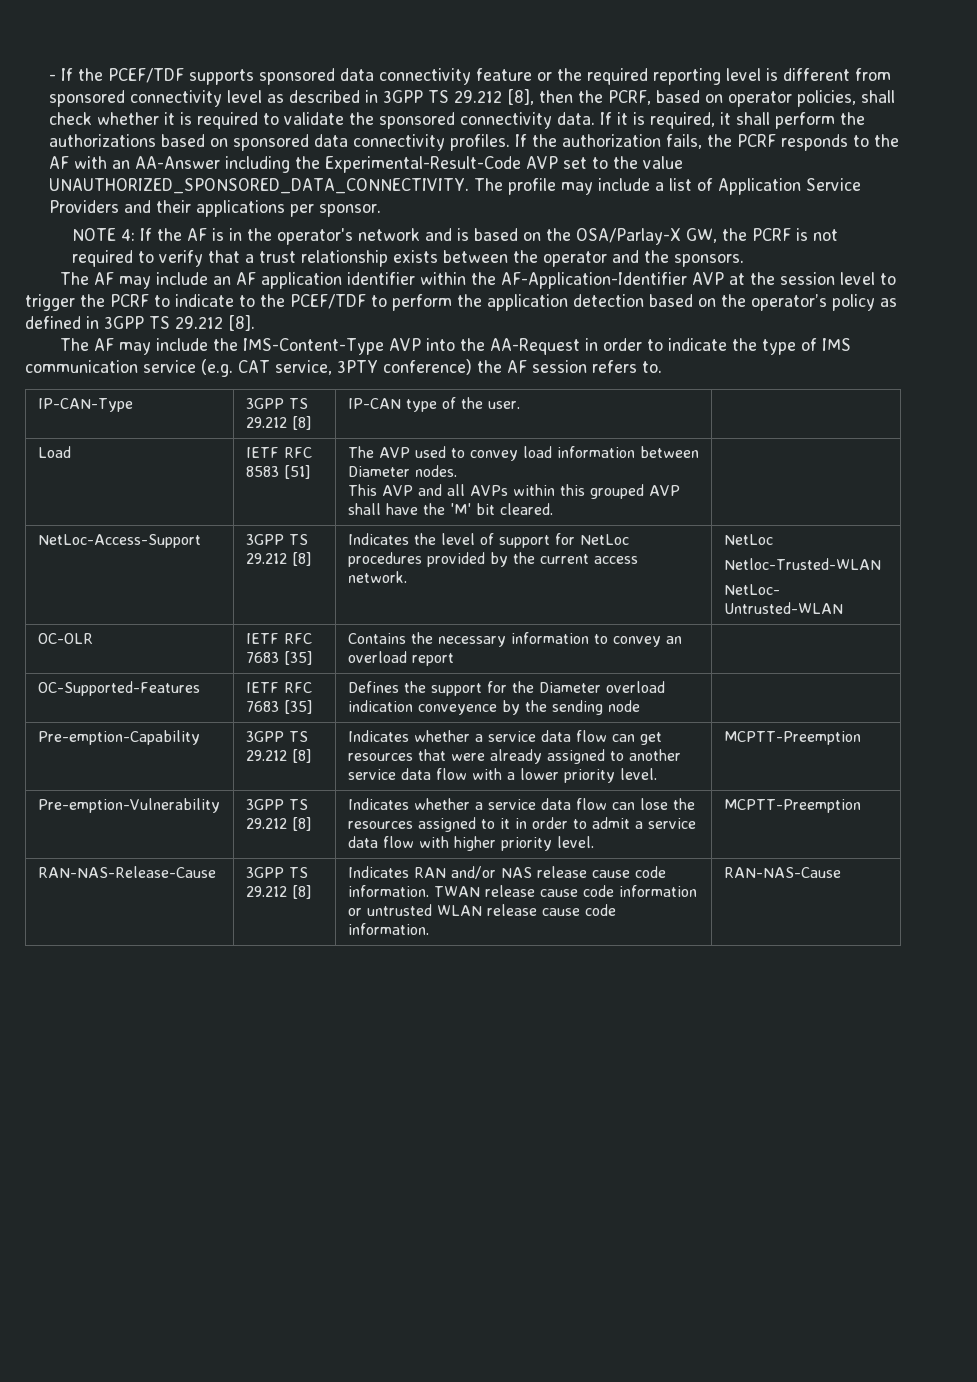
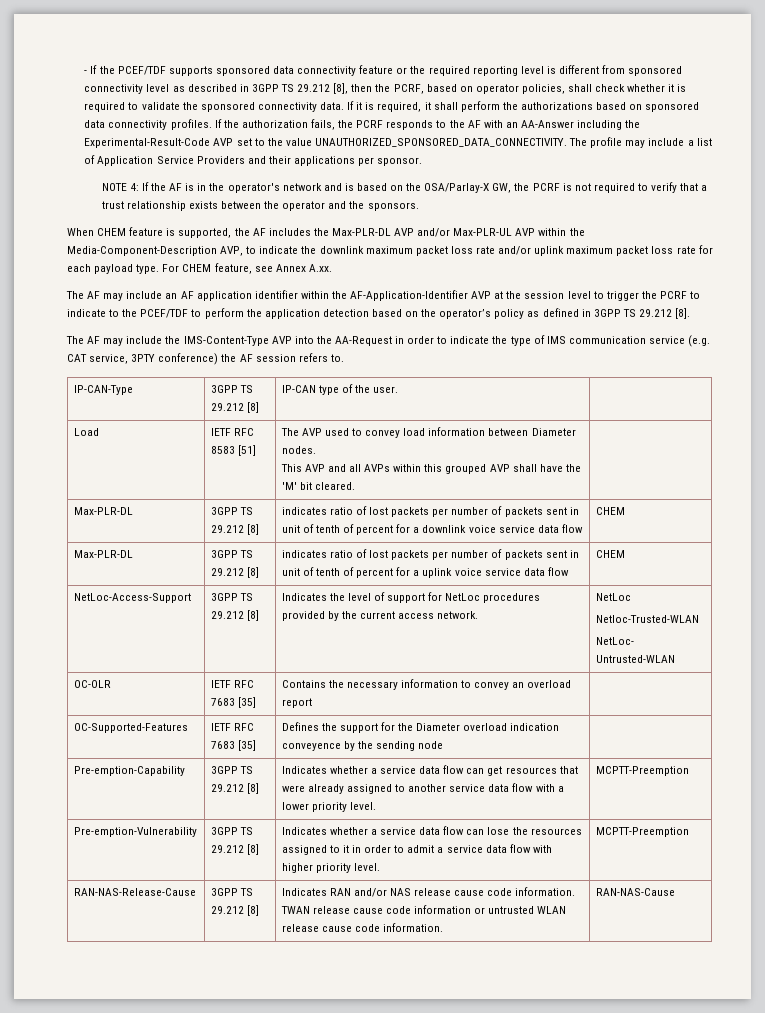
(745, 260) none -> [67,227,585,238] [67,245,713,256] [67,263,332,274] // When CHEM feature is supported, the AF includes the Max-PLR-DL AVP and/or Max-PLR-UL AVP within the Media-Component-Description AVP, to indicate the downlink maximum packet loss rate and/or uplink maximum packet loss rate for each payload type. For CHEM feature, see Annex A.xx.
(553, 509) none -> [73,507,133,515] [210,507,253,515] [210,524,259,535] [281,506,579,517] [281,524,583,535] [595,507,625,515] [73,550,133,558] [210,550,253,558] [210,567,259,578] [281,549,579,560] [281,567,569,578] [595,550,625,558] // Max-PLR-DL | 3GPP TS 29.212 [8] | indicates ratio of lost packets per number of packets sent in unit of tenth of percent for a downlink voice service data flow | CHEM // Max-PLR-DL | 3GPP TS 29.212 [8] | indicates ratio of lost packets per number of packets sent in unit of tenth of percent for a uplink voice service data flow | CHEM

